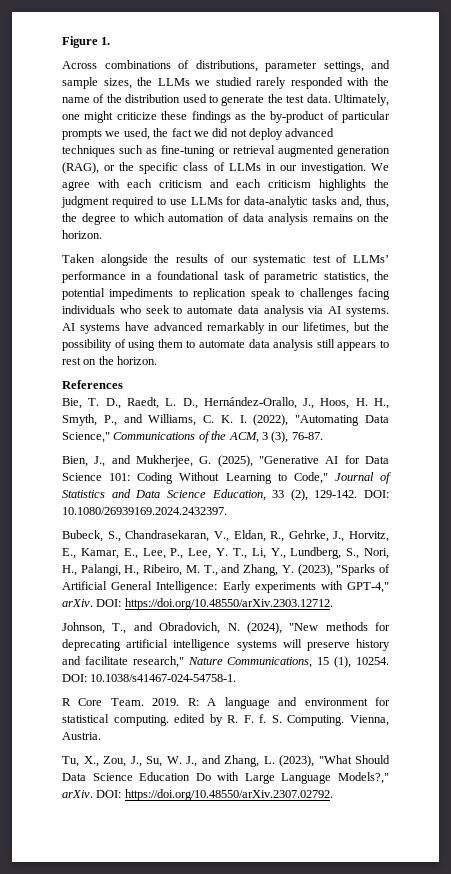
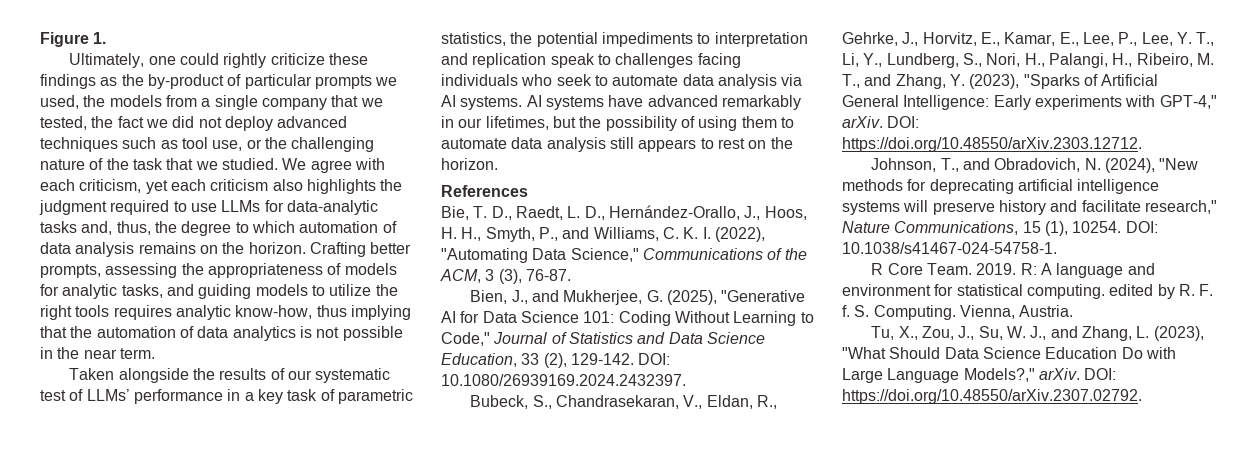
[62,60,390,72] [62,77,389,89] [62,94,389,106] [62,111,114,123] Across combinations of distributions, parameter settings, and sample sizes, the LLMs we studied rarely responded with the name of the distribution used to generate the test data. Ultimately, one might -> [69,53,267,68] Ultimately, one could rightly
(169, 132) none -> [109,95,383,110] [40,116,114,130] models from a single company that we tested, the
[161,145,390,157] [62,162,366,174] fine-tuning or retrieval augmented generation (RAG), or the specific class of LLMs in our investigation. -> [181,137,375,152] [40,158,278,170] tool use, or the challenging nature of the task that we studied.
[159,179,311,188] criticism and each criticism -> [79,179,303,194] criticism, yet each criticism also
(102, 234) none -> [309,242,412,257] [40,263,397,278] [40,284,398,299] [40,305,411,320] [40,326,403,341] [40,347,155,359] Crafting better prompts, assessing the appropriateness of models for analytic tasks, and guiding models to utilize the right tools requires analytic know-how, thus implying that the automation of data analytics is not possible in the near term.
[157,271,220,280] foundational -> [257,389,283,404] key
(188, 293) none -> [714,32,808,47] [441,53,468,65] interpretation and

